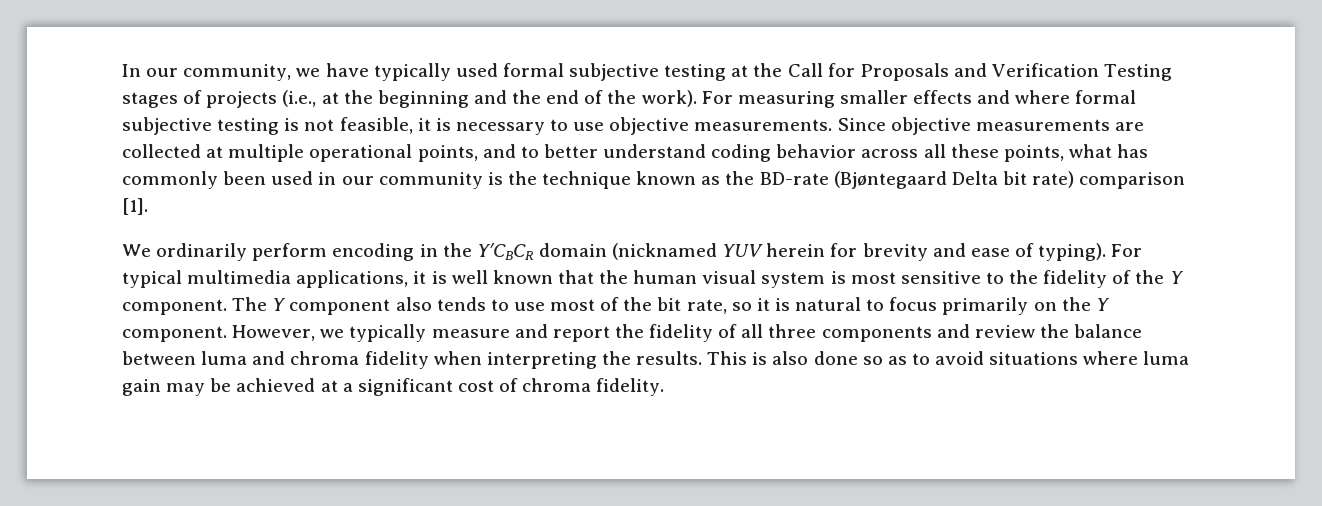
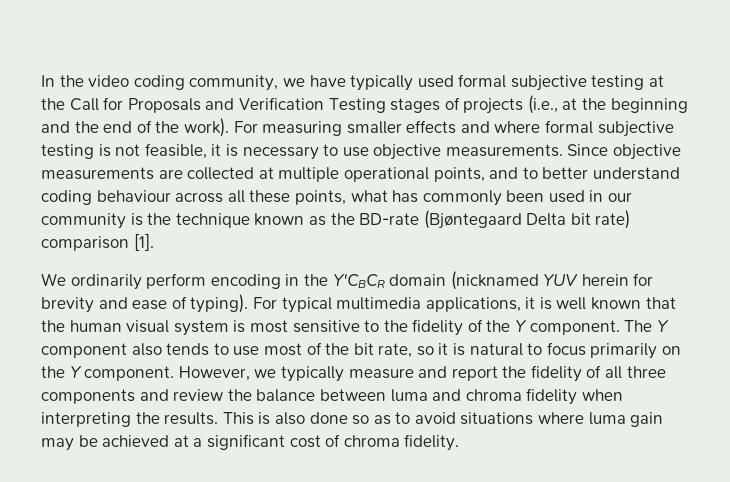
[146,68,179,77] our -> [59,75,185,90] the video coding
[776,144,857,158] behavior -> [96,190,171,202] behaviour

